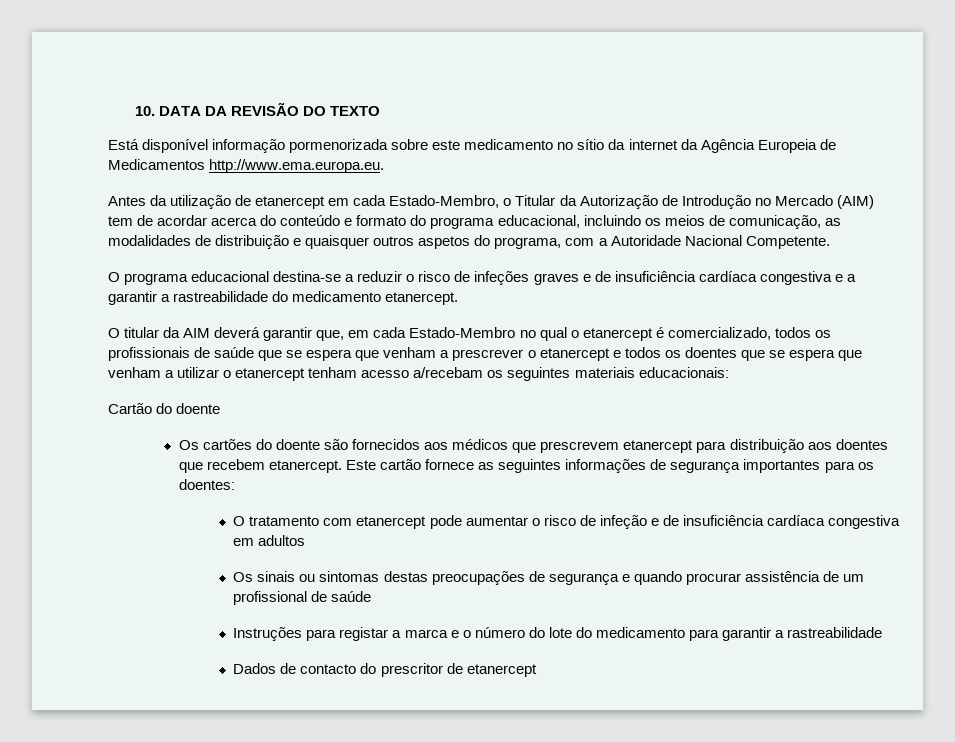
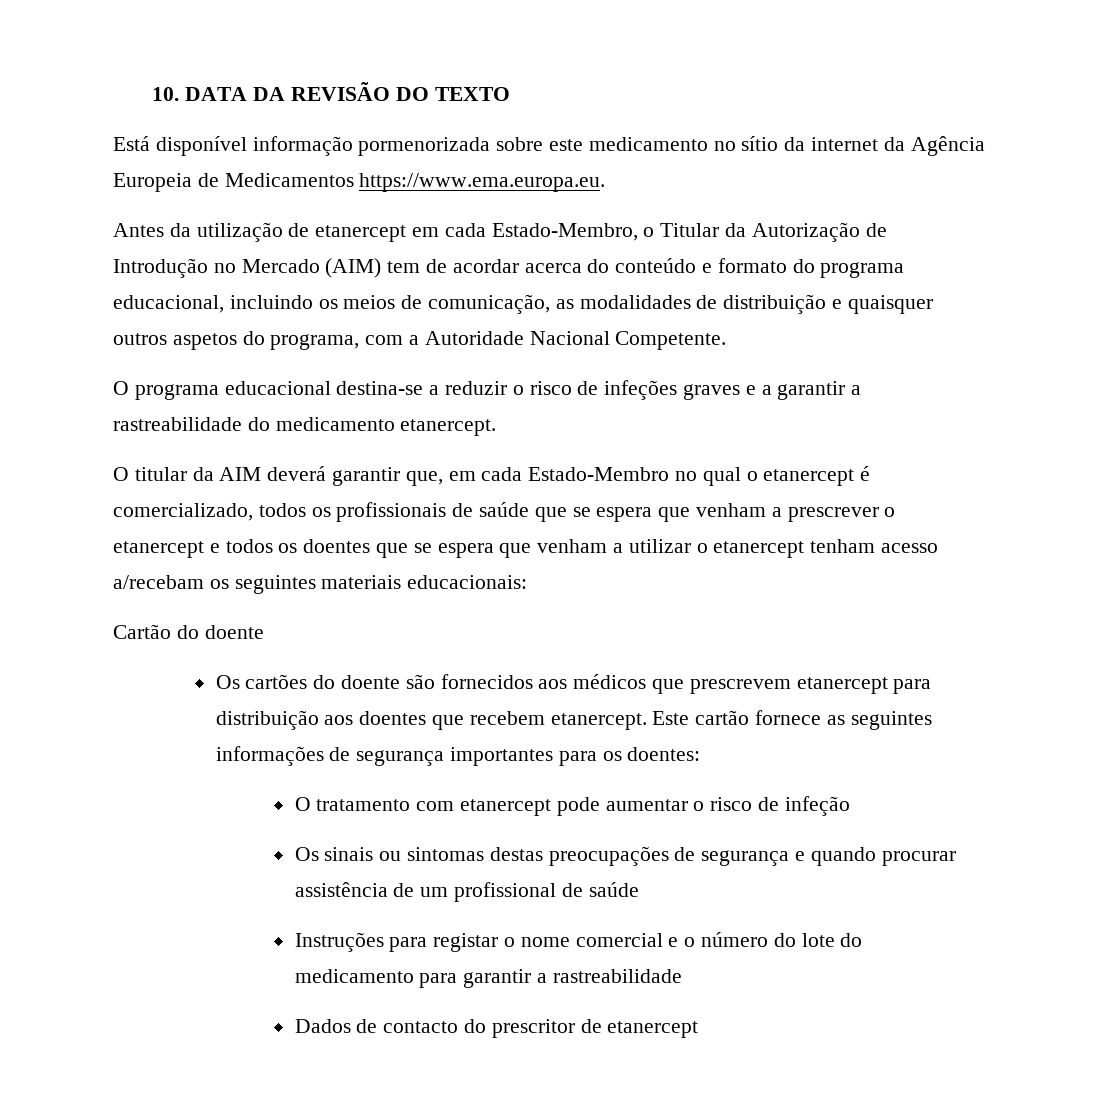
[209,159,385,173] http://www.ema.europa.eu. -> [359,173,606,192] https://www.ema.europa.eu.
[594,271,843,285] de insuficiência cardíaca congestiva e -> (756, 390) none
[650,515,901,529] [233,535,306,546] e de insuficiência cardíaca congestiva em adultos -> (850, 806) none
[392,629,448,638] a marca -> [503,933,663,947] o nome comercial

